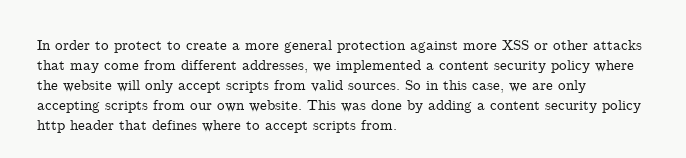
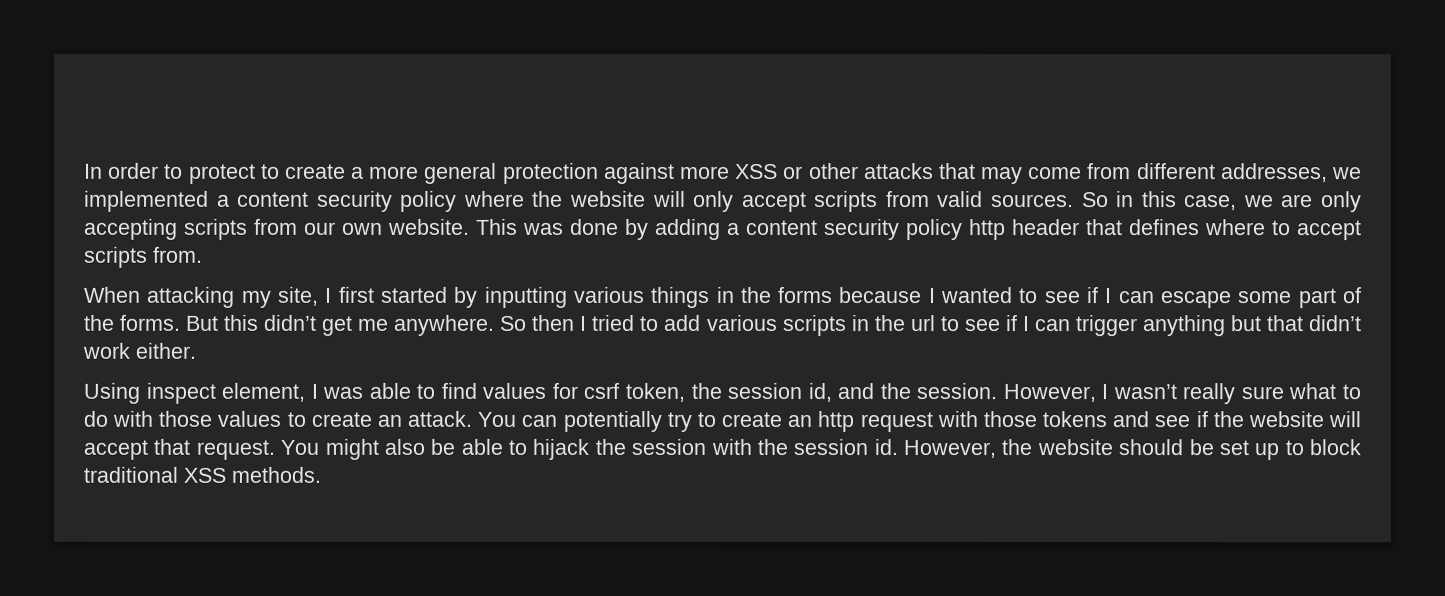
(397, 125) none -> [83,286,1363,309] [83,314,1362,337] [82,342,196,359] [83,382,1362,405] [83,410,1362,433] [83,438,1361,461] [83,466,321,483] // When attacking my site, I first started by inputting various things in the forms because I wanted to see if I can escape some part of the forms. But this didn’t get me anywhere. So then I tried to add various scripts in the url to see if I can trigger anything but that didn’t work either. // Using inspect element, I was able to find values for csrf token, the session id, and the session. However, I wasn’t really sure what to do with those values to create an attack. You can potentially try to create an http request with those tokens and see if the website will accept that request. You might also be able to hijack the session with the session id. However, the website should be set up to block traditional XSS methods.

